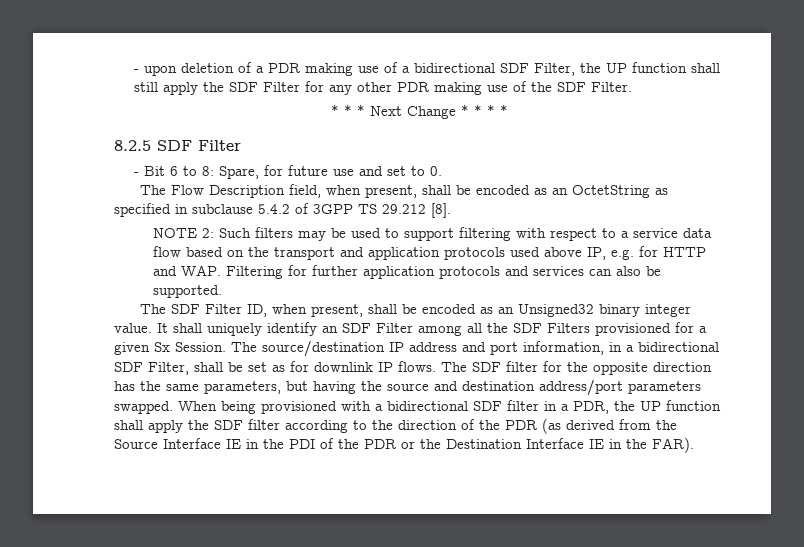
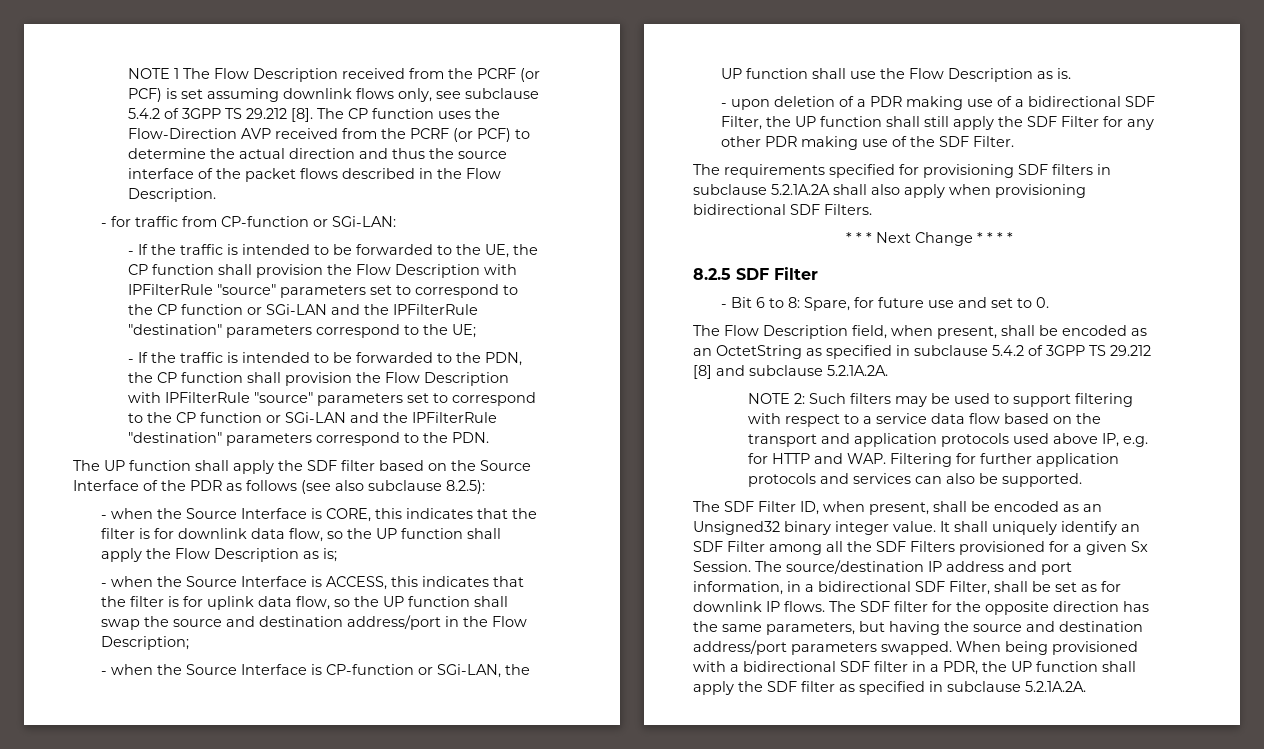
(133, 71) none -> [128,68,541,82] [128,88,540,102] [128,108,501,122] [128,128,531,142] [128,148,508,159] [128,168,502,182] [128,188,217,202] [100,216,396,227] [128,244,539,258] [128,264,518,278] [128,284,519,298] [128,304,479,315] [128,324,477,338] [128,352,523,366] [128,372,510,386] [128,392,537,406] [128,412,498,423] [128,432,490,446] [73,460,531,474] [73,480,485,494] [100,508,537,522] [100,528,501,542] [100,548,337,562] [100,576,524,590] [100,596,508,610] [100,615,527,630] [100,636,189,650] [100,664,530,678] [720,68,1071,82] NOTE 1 The Flow Description received from the PCRF (or PCF) is set assuming downlink flows only, see subclause 5.4.2 of 3GPP TS 29.212 [8]. The CP function uses the Flow-Direction AVP received from the PCRF (or PCF) to determine the actual direction and thus the source interface of the packet flows described in the Flow Description. // - for traffic from CP-function or SGi-LAN: // - If the traffic is intended to be forwarded to the UE, the CP function shall provision the Flow Description with IPFilterRule "source" parameters set to correspond to the CP function or SGi-LAN and the IPFilterRule "destination" parameters correspond to the UE; // - If the traffic is intended to be forwarded to the PDN, the CP function shall provision the Flow Description with IPFilterRule "source" parameters set to correspond to the CP function or SGi-LAN and the IPFilterRule "destination" parameters correspond to the PDN. // The UP function shall apply the SDF filter based on the Source Interface of the PDR as follows (see also subclause 8.2.5): // - when the Source Interface is CORE, this indicates that the filter is for downlink data flow, so the UP function shall apply the Flow Description as is; // - when the Source Interface is ACCESS, this indicates that the filter is for uplink data flow, so the UP function shall swap the source and destination address/port in the Flow Description; // - when the Source Interface is CP-function or SGi-LAN, the UP function shall use the Flow Description as is. //
(632, 87) none -> [693,164,1111,178] [693,184,1086,198] [693,204,872,215] // The requirements specified for provisioning SDF filters in subclause 5.2.1A.2A shall also apply when provisioning bidirectional SDF Filters.
[431,203,451,218] [8]. -> [693,365,888,379] [8] and subclause 5.2.1A.2A.
[285,418,677,434] [114,437,694,453] according to the direction of the PDR (as derived from the Source Interface IE in the PDI of the PDR or the Destination Interface IE in the FAR). -> [839,681,1086,695] as specified in subclause 5.2.1A.2A.

